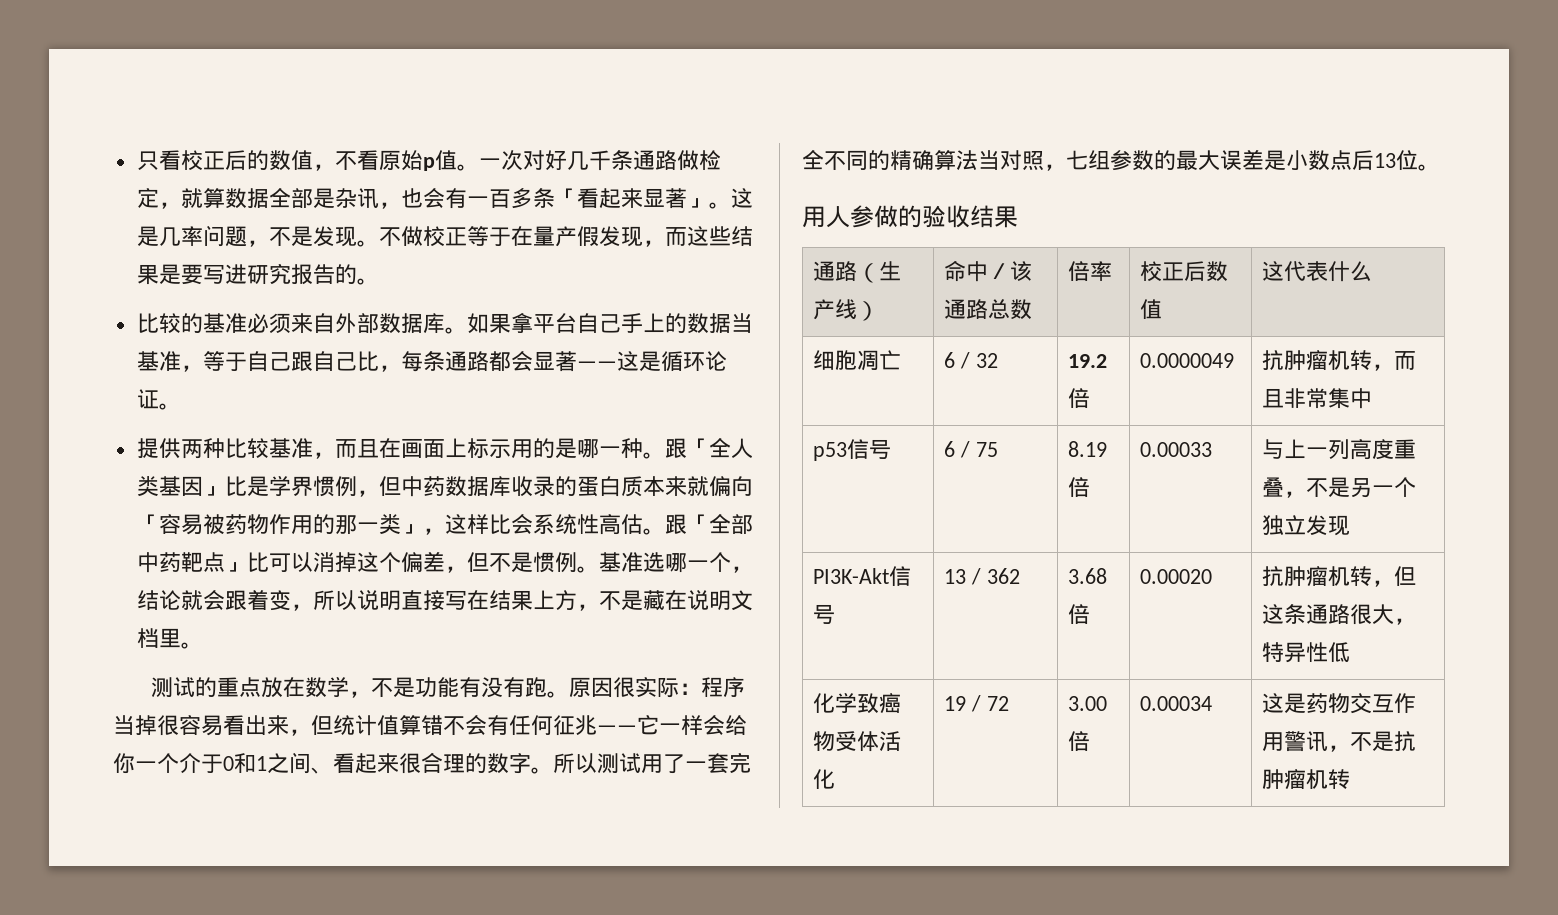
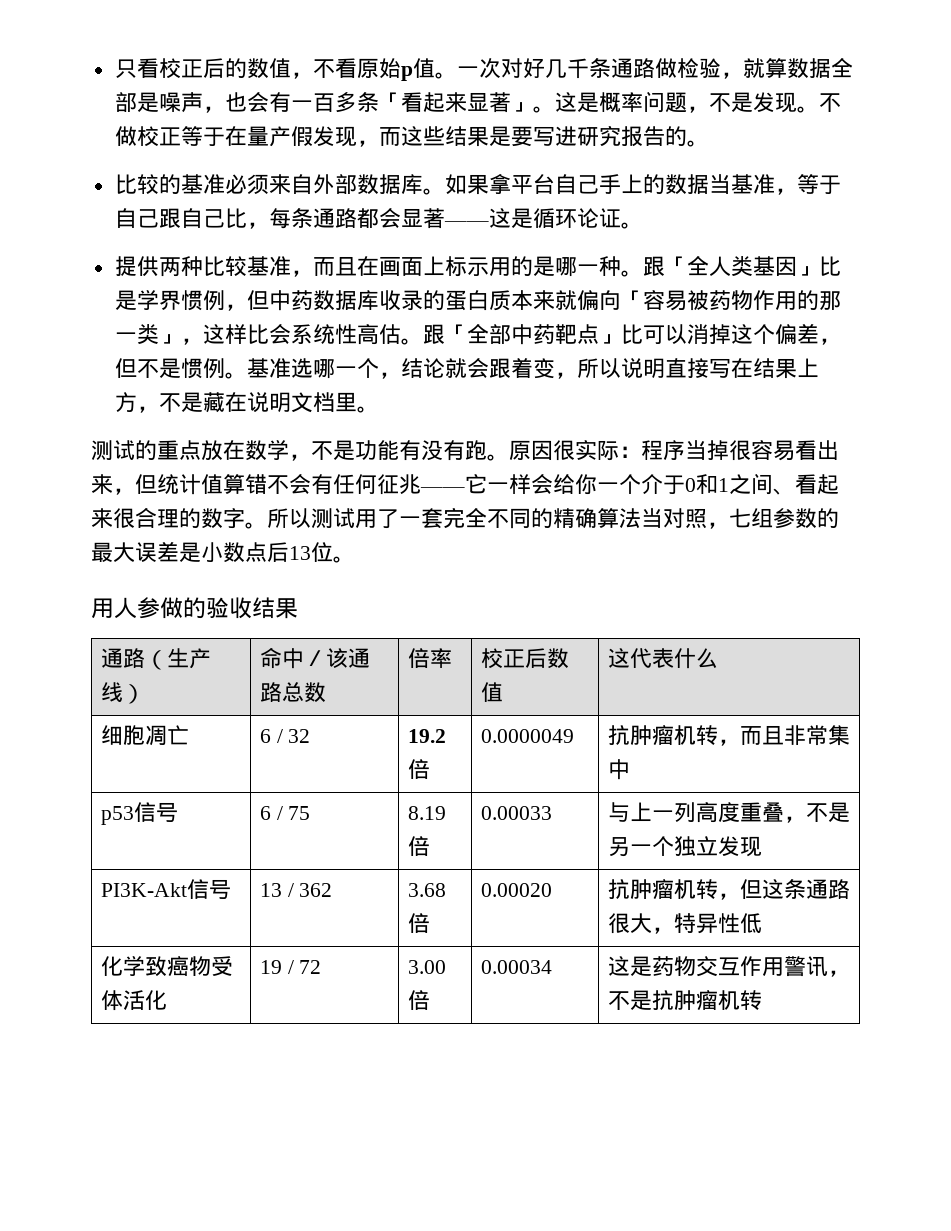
[136,188,159,208] 定 -> [698,58,721,78] 验
[334,188,379,208] 杂讯 -> [158,92,203,113] 噪声
[158,227,181,246] 几 -> [598,92,621,112] 概

